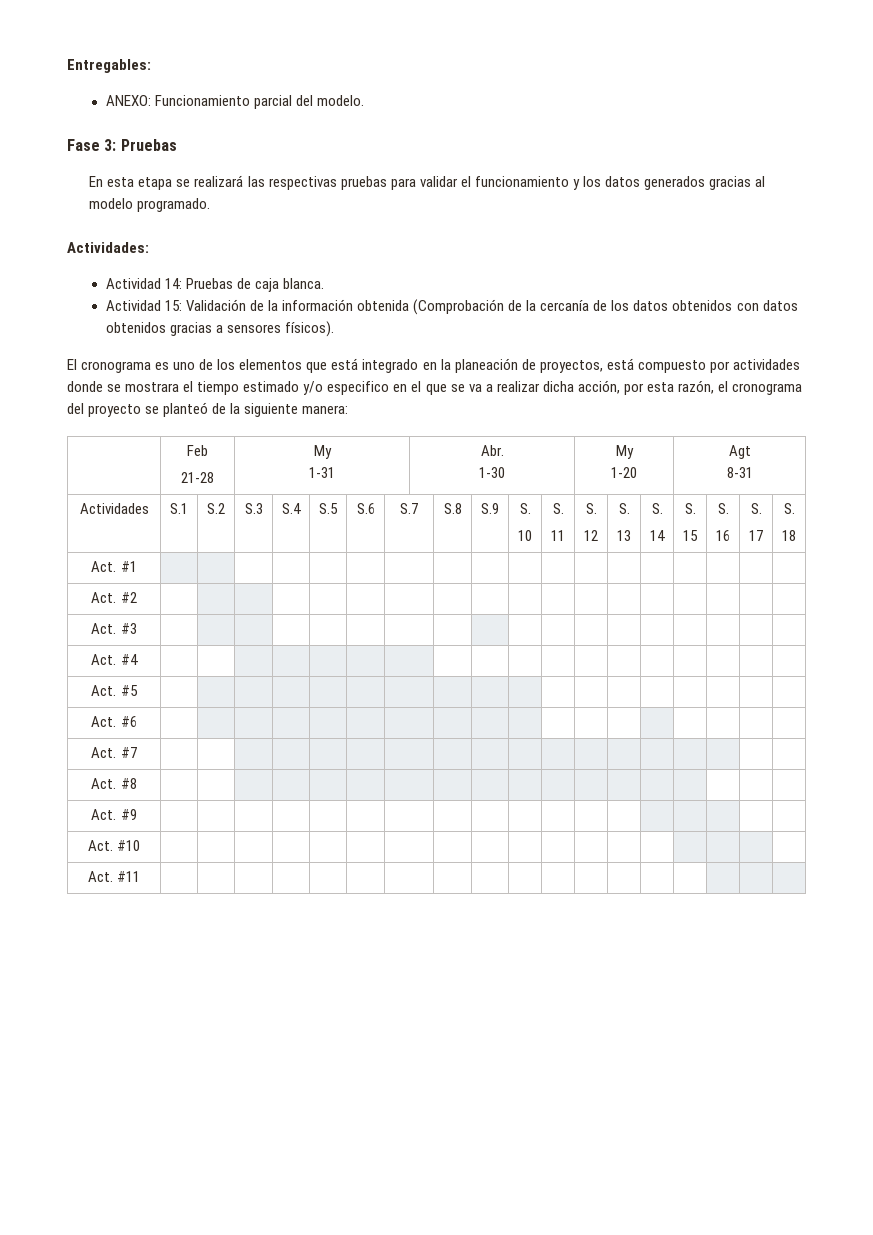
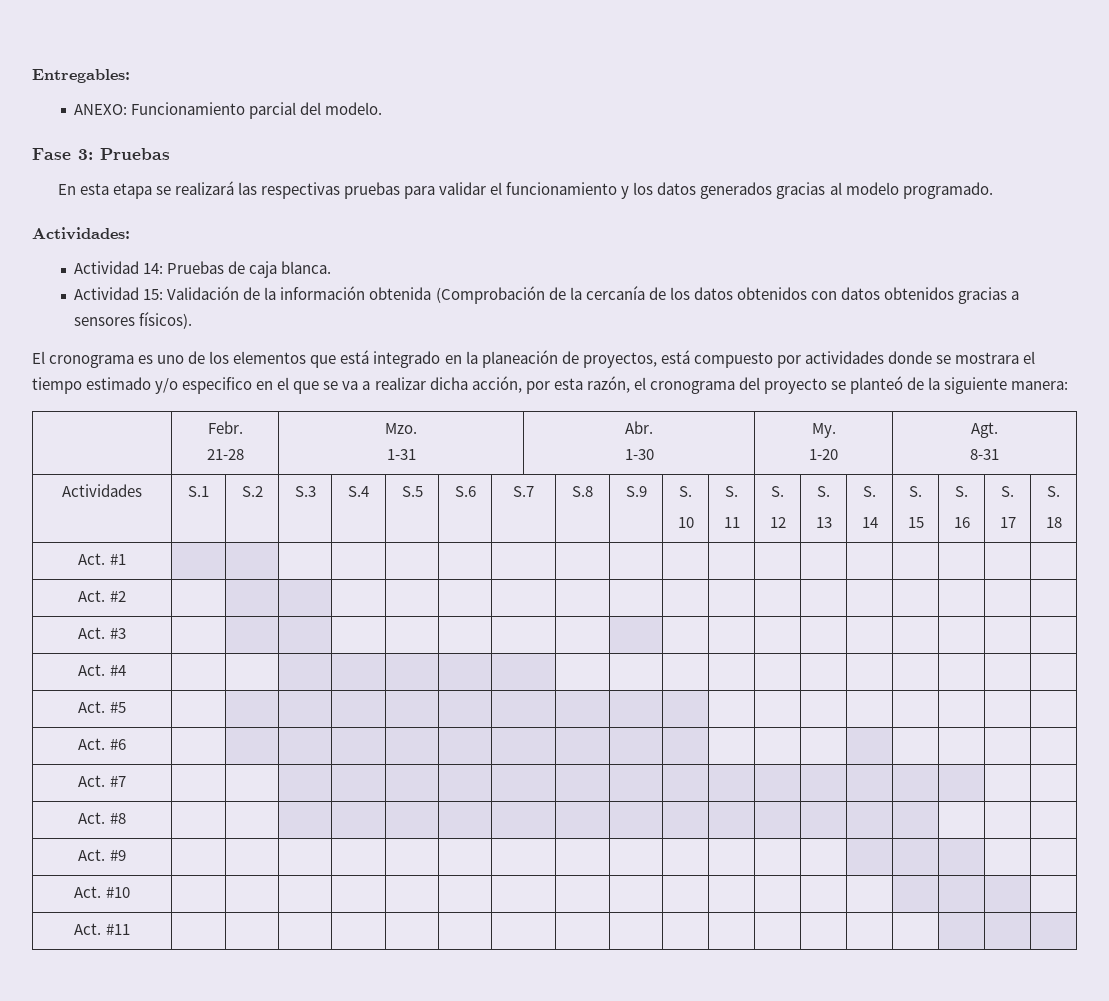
[187,445,208,456] Feb -> [207,421,243,434] Febr.
[313,445,332,459] My -> [385,423,417,434] Mzo.
[615,445,634,459] My -> [811,423,836,438] My.
[728,445,751,459] Agt -> [971,422,998,438] Agt.

